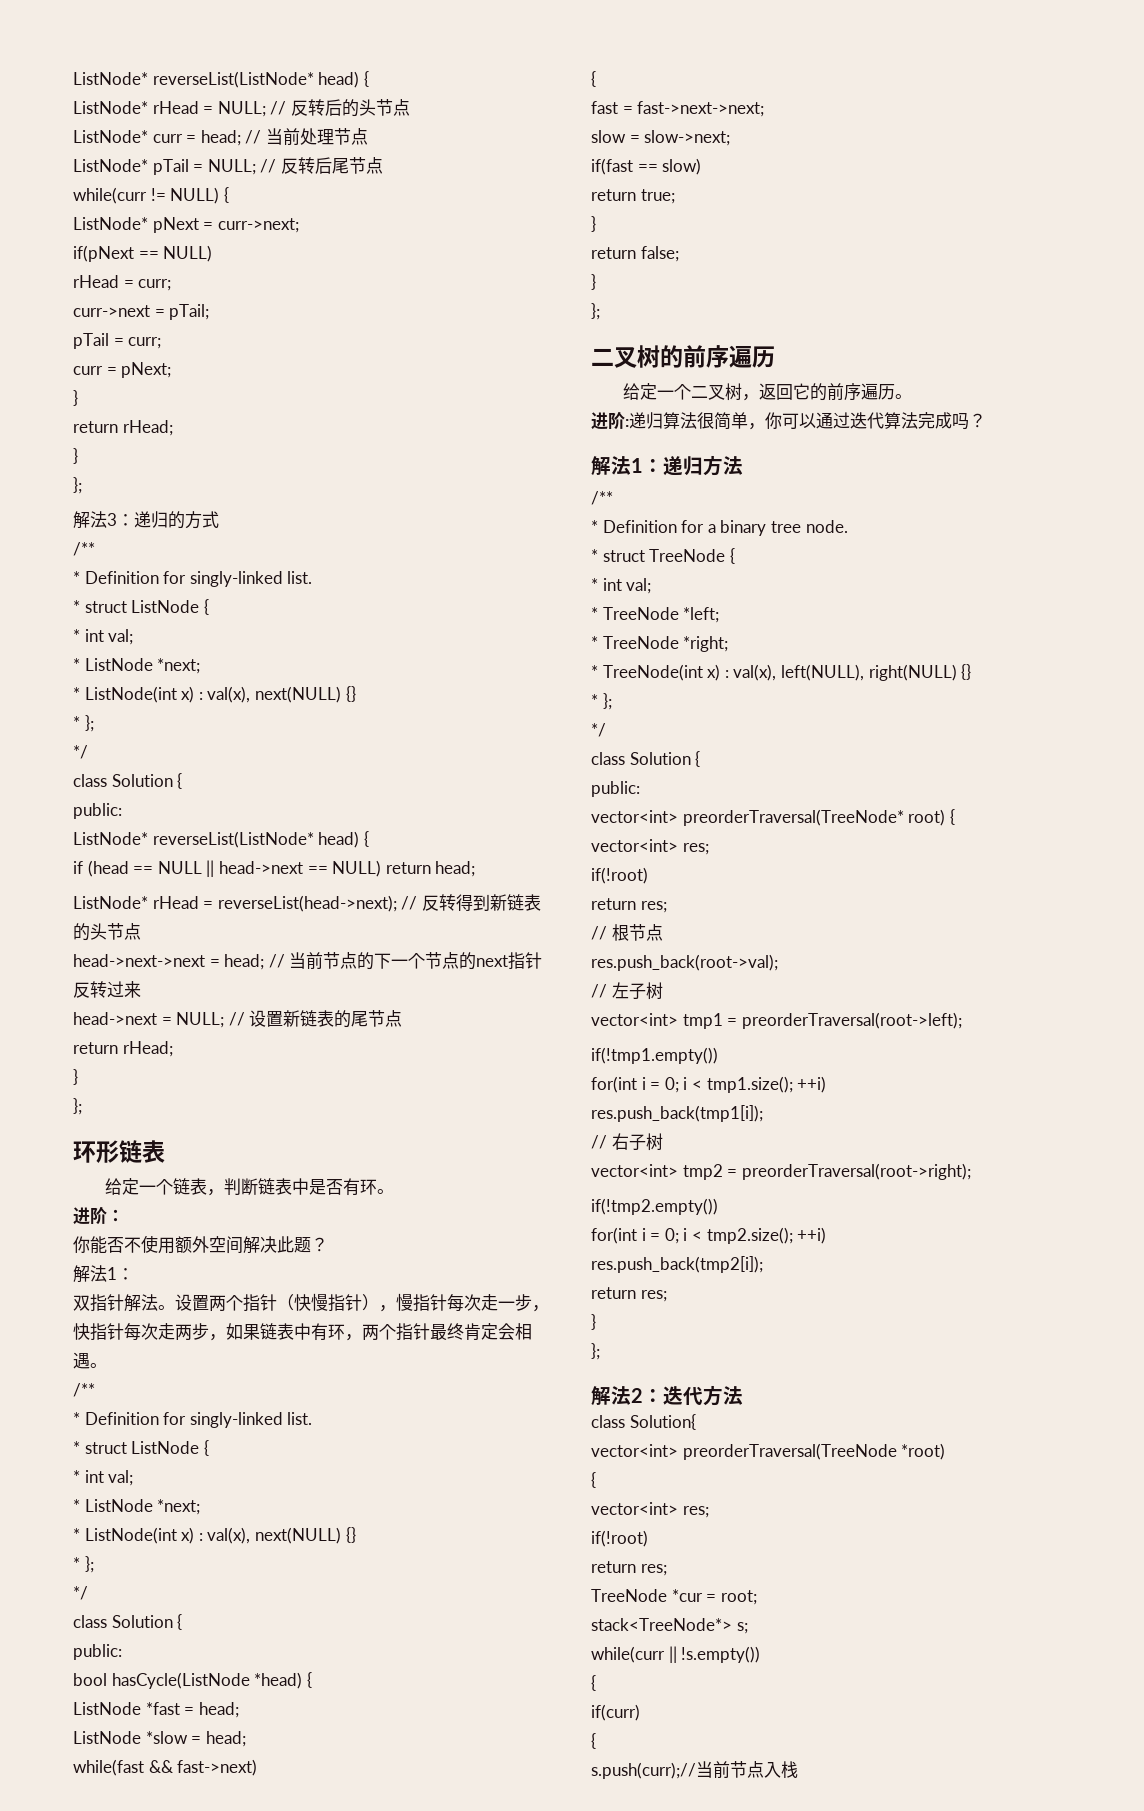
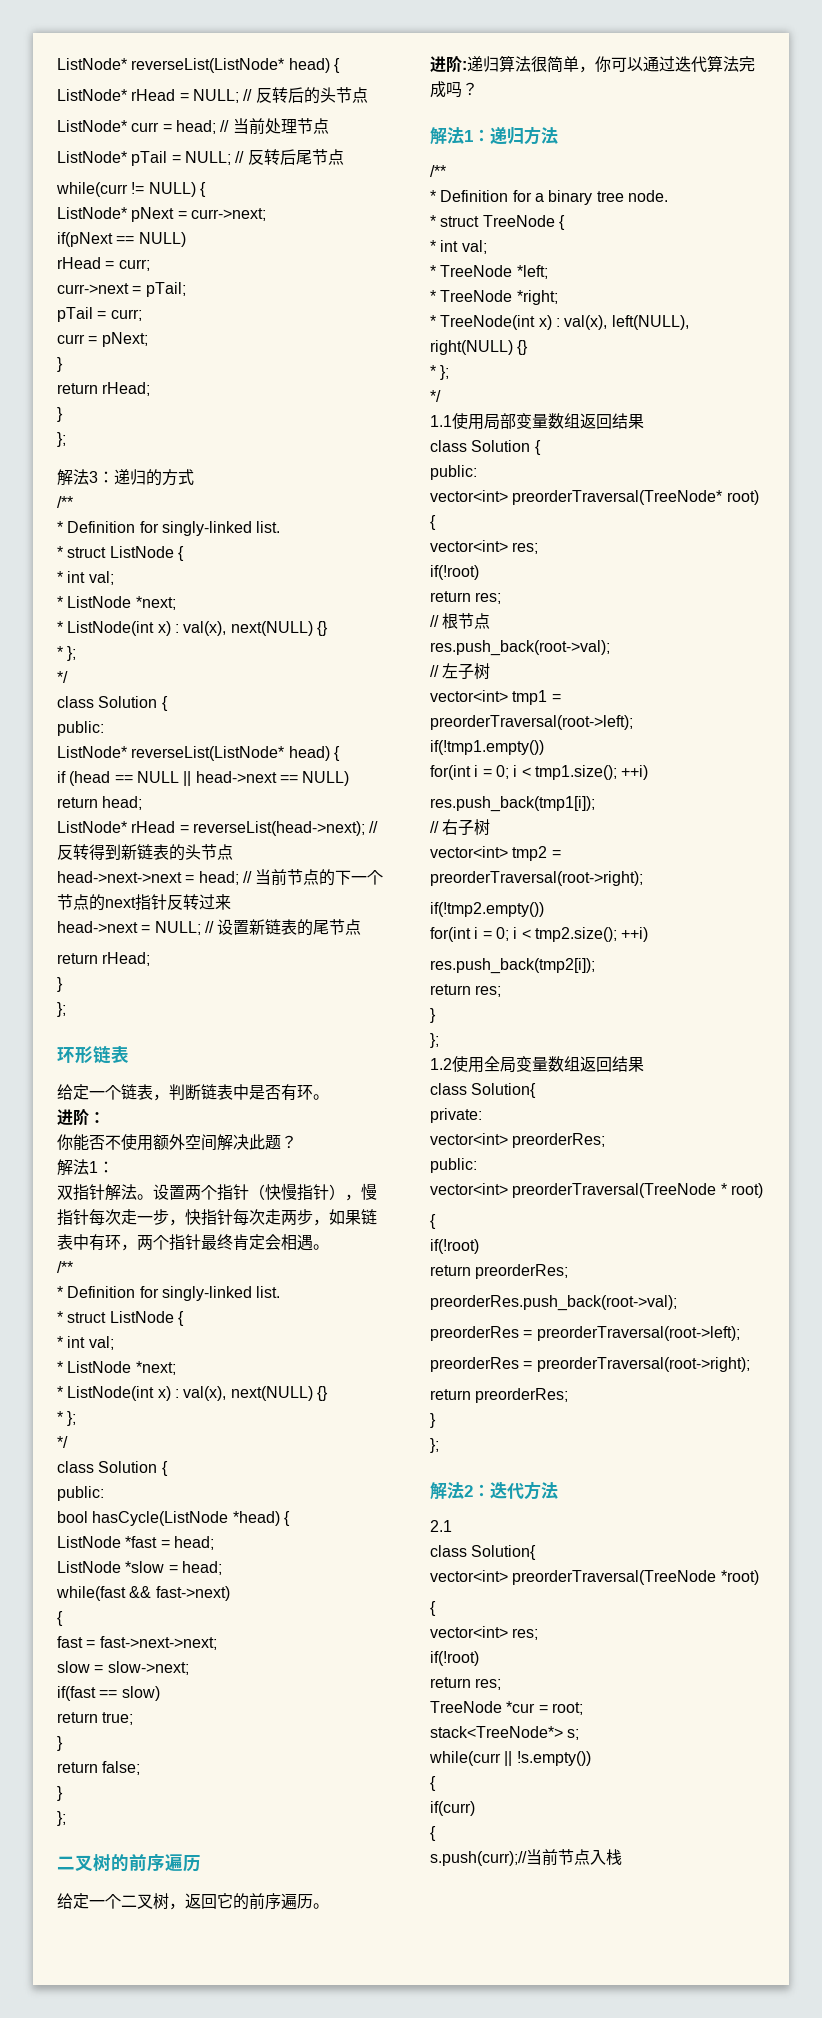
(606, 730) none -> [430,413,644,430] // 1.1使用局部变量数组返回结果
(600, 1351) none -> [430,1056,644,1073] [430,1083,537,1098] [430,1108,482,1123] [430,1133,606,1148] [430,1158,477,1173] [430,1183,763,1198] [430,1214,436,1229] [430,1239,479,1254] [430,1264,569,1279] [430,1295,677,1311] [430,1326,740,1341] [430,1357,750,1372] [430,1388,569,1403] [430,1413,436,1428] [430,1438,439,1453] // 1.2使用全局变量数组返回结果 // class Solution{ // private: // vector<int> preorderRes; // public: // vector<int> preorderTraversal(TreeNode * root) // { // if(!root) // return preorderRes; // preorderRes.push_back(root->val); // preorderRes = preorderTraversal(root->left); // preorderRes = preorderTraversal(root->right); // return preorderRes; // } // };
(743, 1395) none -> [430,1520,452,1532] // 2.1

